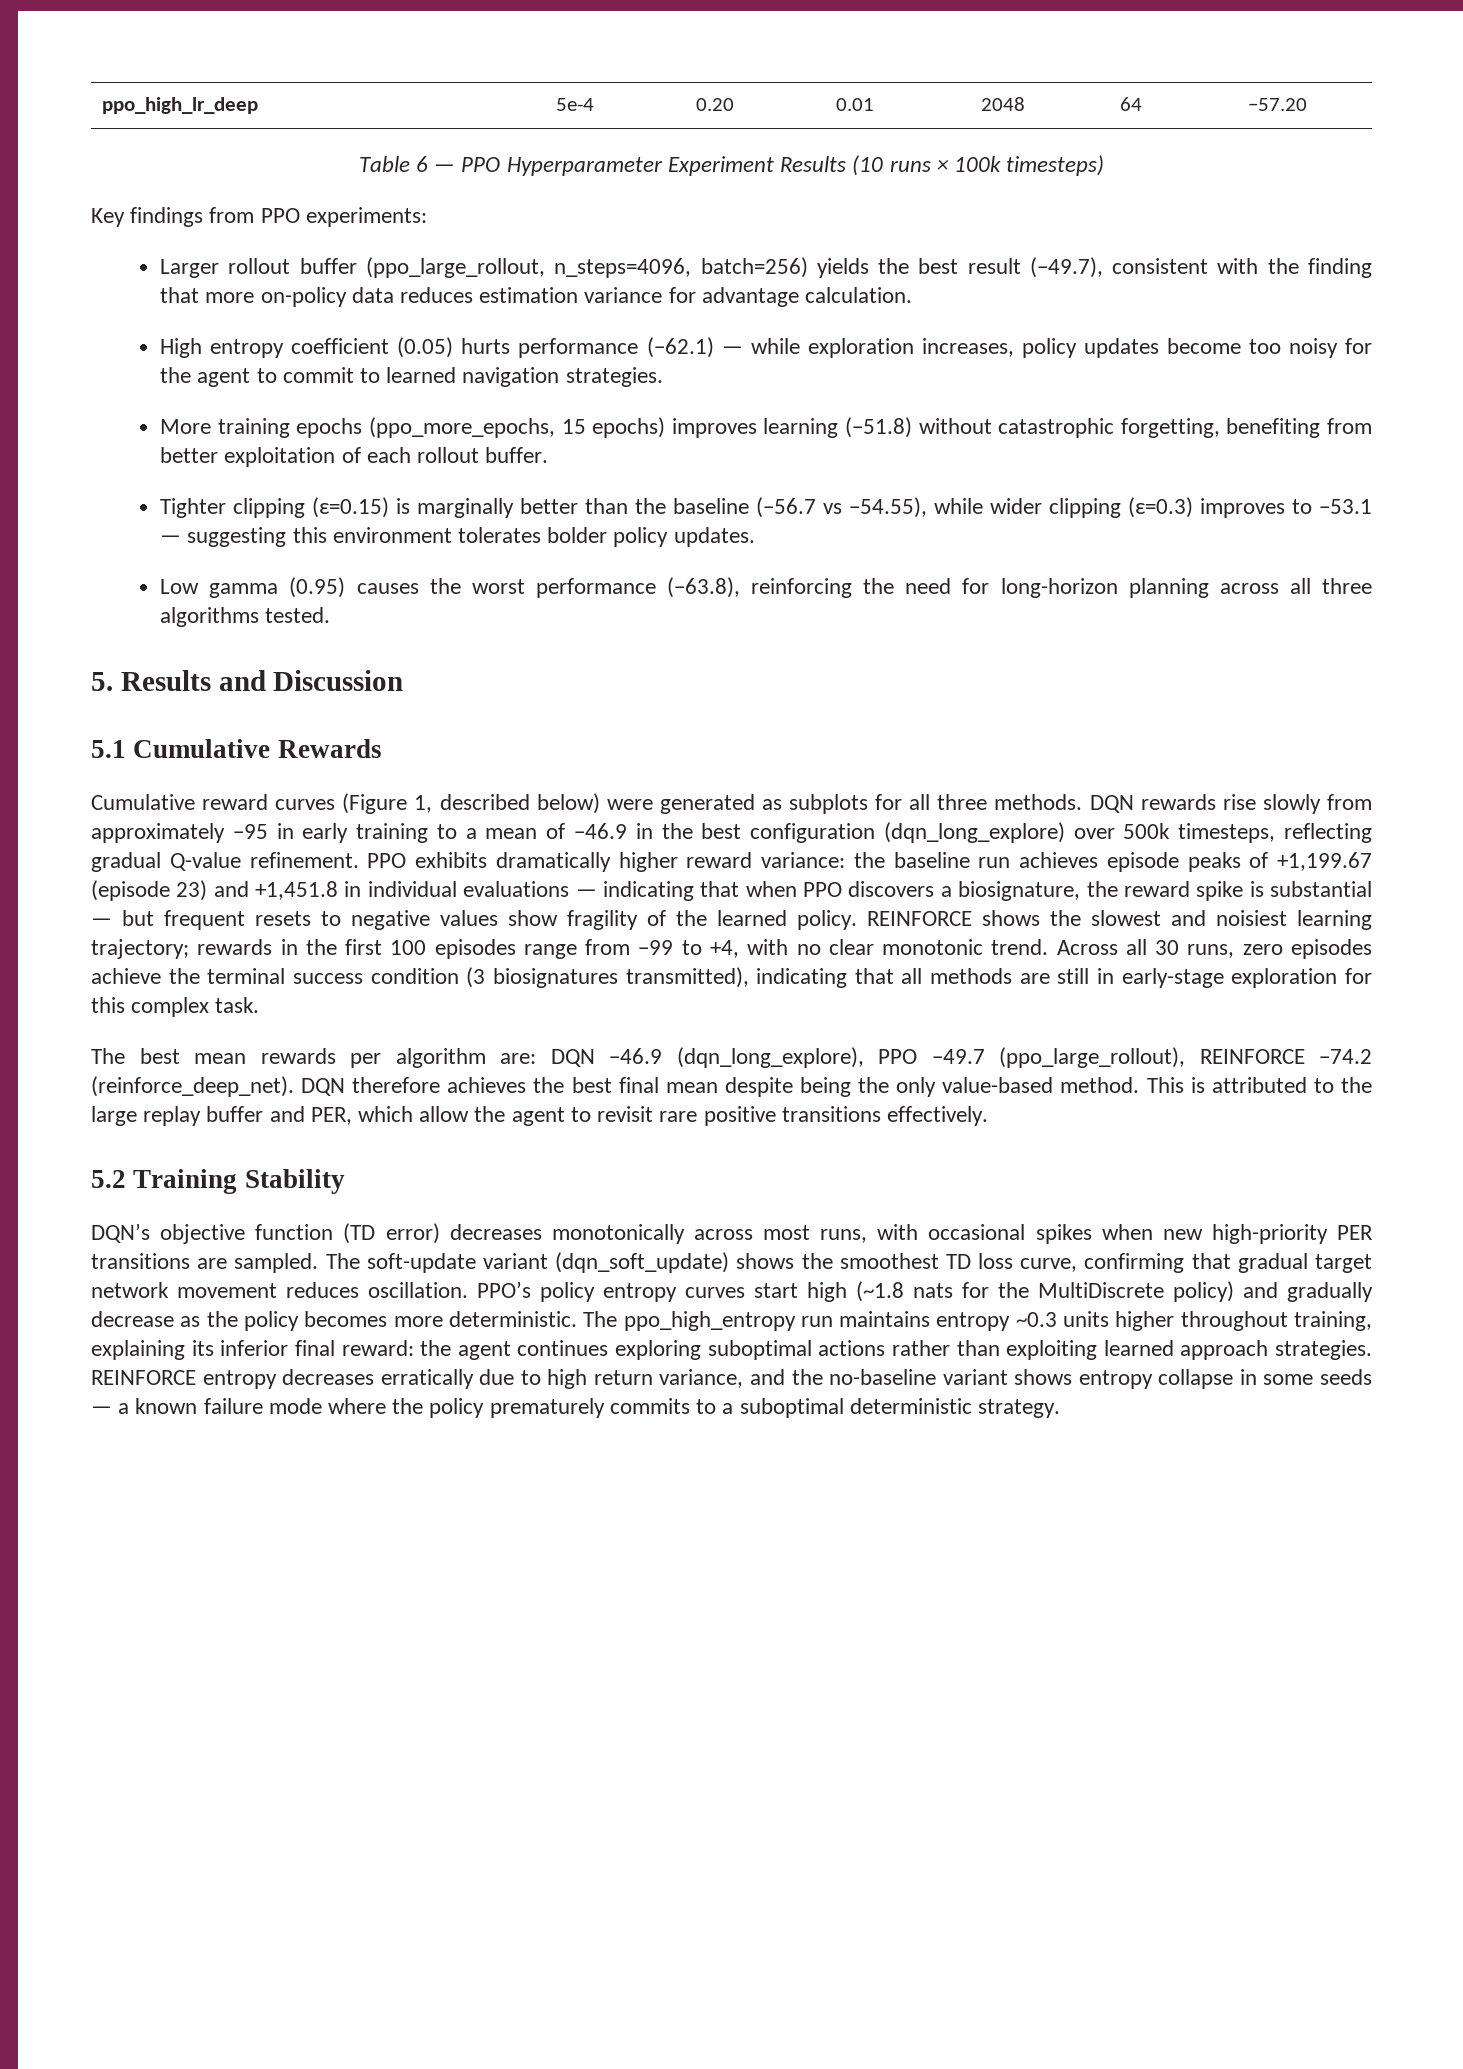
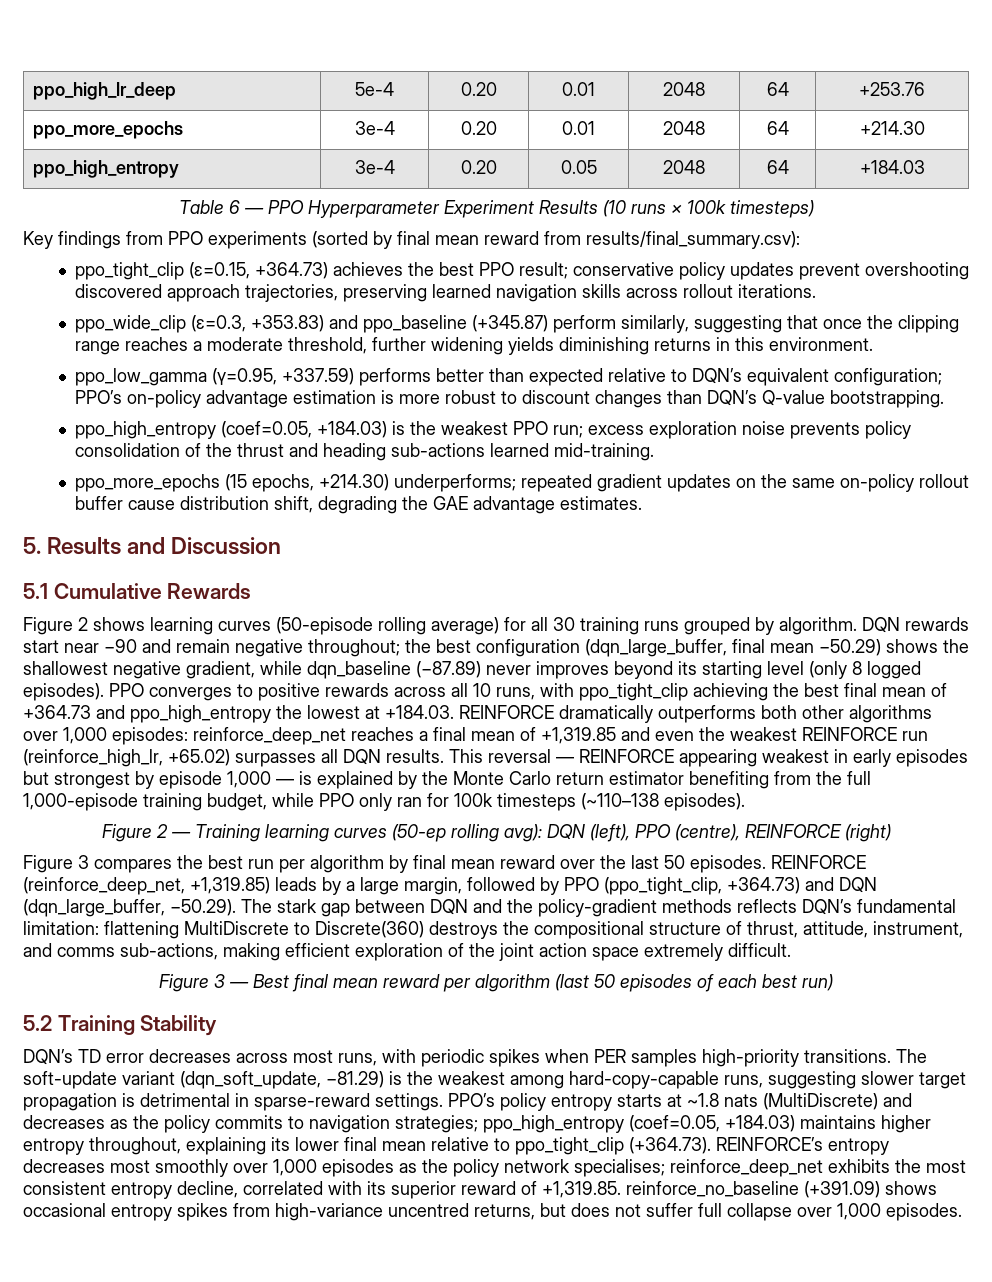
[1247,98,1307,111] −57.20 -> [859,82,925,96] [33,121,184,139] [354,121,395,135] [460,121,497,135] [562,121,595,135] [663,121,705,135] [766,121,789,135] [859,121,925,135] [33,160,180,178] [354,160,395,174] [460,160,497,174] [560,160,597,174] [663,160,705,174] [766,160,789,174] [859,160,925,174] +253.76 // ppo_more_epochs | 3e-4 | 0.20 | 0.01 | 2048 | 64 | +214.30 // ppo_high_entropy | 3e-4 | 0.20 | 0.05 | 2048 | 64 | +184.03
[305,207,427,227] [160,257,1372,278] [160,287,913,307] [160,337,1372,358] [160,367,663,387] [160,417,1372,438] [160,447,549,467] [160,497,1372,518] [160,527,755,547] [160,577,1372,598] [160,607,331,627] experiments: // Larger rollout buffer (ppo_large_rollout, n_steps=4096, batch=256) yields the best result (−49.7), consistent with the finding that more on-policy data reduces estimation variance for advantage calculation. // High entropy coefficient (0.05) hurts performance (−62.1) — while exploration increases, policy updates become too noisy for the agent to commit to learned navigation strategies. // More training epochs (ppo_more_epochs, 15 epochs) improves learning (−51.8) without catastrophic forgetting, benefiting from better exploitation of each rollout buffer. // Tighter clipping (ε=0.15) is marginally better than the baseline (−56.7 vs −54.55), while wider clipping (ε=0.3) improves to −53.1 — suggesting this environment tolerates bolder policy updates. // Low gamma (0.95) causes the worst performance (−63.8), reinforcing the need for long-horizon planning across all three algorithms tested. -> [208,231,800,249] [74,262,969,280] [74,284,816,302] [74,315,959,333] [74,337,873,355] [74,368,942,386] [74,390,944,408] [74,421,911,439] [74,443,654,461] [74,474,969,492] [74,496,642,514] experiments (sorted by final mean reward from results/final_summary.csv): // ppo_tight_clip (ε=0.15, +364.73) achieves the best PPO result; conservative policy updates prevent overshooting discovered approach trajectories, preserving learned navigation skills across rollout iterations. // ppo_wide_clip (ε=0.3, +353.83) and ppo_baseline (+345.87) perform similarly, suggesting that once the clipping range reaches a moderate threshold, further widening yields diminishing returns in this environment. // ppo_low_gamma (γ=0.95, +337.59) performs better than expected relative to DQN’s equivalent configuration; PPO’s on-policy advantage estimation is more robust to discount changes than DQN’s Q-value bootstrapping. // ppo_high_entropy (coef=0.05, +184.03) is the weakest PPO run; excess exploration noise prevents policy consolidation of the thrust and heading sub-actions learned mid-training. // ppo_more_epochs (15 epochs, +214.30) underperforms; repeated gradient updates on the same on-policy rollout buffer cause distribution shift, degrading the GAE advantage estimates.
[91,793,1372,814] [91,822,1373,843] [91,852,1372,872] [91,880,1373,901] [91,910,1372,930] [91,939,1372,959] [91,967,1372,988] [91,997,260,1017] [91,1047,1372,1068] [91,1076,1372,1097] [91,1106,988,1126] [91,1169,345,1194] [91,1223,685,1244] Cumulative reward curves (Figure 1, described below) were generated as subplots for all three methods. DQN rewards rise slowly from approximately −95 in early training to a mean of −46.9 in the best configuration (dqn_long_explore) over 500k timesteps, reflecting gradual Q-value refinement. PPO exhibits dramatically higher reward variance: the baseline run achieves episode peaks of +1,199.67 (episode 23) and +1,451.8 in individual evaluations — indicating that when PPO discovers a biosignature, the reward spike is substantial — but frequent resets to negative values show fragility of the learned policy. REINFORCE shows the slowest and noisiest learning trajectory; rewards in the first 100 episodes range from −99 to +4, with no clear monotonic trend. Across all 30 runs, zero episodes achieve the terminal success condition (3 biosignatures transmitted), indicating that all methods are still in early-stage exploration for this complex task. // The best mean rewards per algorithm are: DQN −46.9 (dqn_long_explore), PPO −49.7 (ppo_large_rollout), REINFORCE −74.2 (reinforce_deep_net). DQN therefore achieves the best final mean despite being the only value-based method. This is attributed to the large replay buffer and PER, which allow the agent to revisit rare positive transitions effectively. // 5.2 Training Stability // DQN’s objective function (TD error) decreases monotonically -> [23,617,969,635] [23,639,969,657] [23,661,921,679] [23,683,947,701] [23,705,932,723] [23,727,928,745] [23,749,968,767] [23,771,871,789] [23,793,745,811] [101,824,891,842] [23,855,866,873] [23,877,877,895] [23,899,956,917] [23,921,963,939] [23,943,791,961] [159,974,833,992] [23,1015,218,1036] [23,1049,231,1065] Figure 2 shows learning curves (50-episode rolling average) for all 30 training runs grouped by algorithm. DQN rewards start near −90 and remain negative throughout; the best configuration (dqn_large_buffer, final mean −50.29) shows the shallowest negative gradient, while dqn_baseline (−87.89) never improves beyond its starting level (only 8 logged episodes). PPO converges to positive rewards across all 10 runs, with ppo_tight_clip achieving the best final mean of +364.73 and ppo_high_entropy the lowest at +184.03. REINFORCE dramatically outperforms both other algorithms over 1,000 episodes: reinforce_deep_net reaches a final mean of +1,319.85 and even the weakest REINFORCE run (reinforce_high_lr, +65.02) surpasses all DQN results. This reversal — REINFORCE appearing weakest in early episodes but strongest by episode 1,000 — is explained by the Monte Carlo return estimator benefiting from the full 1,000-episode training budget, while PPO only ran for 100k timesteps (~110–138 episodes). // Figure 2 — Training learning curves (50-ep rolling avg): DQN (left), PPO (centre), REINFORCE (right) // Figure 3 compares the best run per algorithm by final mean reward over the last 50 episodes. REINFORCE (reinforce_deep_net, +1,319.85) leads by a large margin, followed by PPO (ppo_tight_clip, +364.73) and DQN (dqn_large_buffer, −50.29). The stark gap between DQN and the policy-gradient methods reflects DQN’s fundamental limitation: flattening MultiDiscrete to Discrete(360) destroys the compositional structure of thrust, attitude, instrument, and comms sub-actions, making efficient exploration of the joint action space extremely difficult. // Figure 3 — Best final mean reward per algorithm (last 50 episodes of each best run) // 5.2 Training Stability // DQN’s TD error decreases
[928,1224,1026,1240] occasional -> [421,1049,484,1067] periodic
[1162,1224,1373,1244] [91,1252,1372,1273] [91,1281,1373,1302] [91,1311,1372,1331] [91,1340,1372,1360] [91,1369,1373,1389] [91,1398,1060,1418] new high-priority PER transitions are sampled. The soft-update variant (dqn_soft_update) shows the smoothest TD loss curve, confirming that gradual target network movement reduces oscillation. PPO’s policy entropy curves start high (~1.8 nats for the MultiDiscrete policy) and gradually decrease as the policy becomes more deterministic. The ppo_high_entropy run maintains entropy ~0.3 units higher throughout training, explaining its inferior final reward: the agent continues exploring suboptimal actions rather than exploiting learned approach strategies. REINFORCE entropy decreases erratically due to high return variance, and the no-baseline variant shows entropy collapse in some seeds — a known failure mode where the policy prematurely commits to a suboptimal deterministic strategy. -> [594,1049,927,1067] [23,1071,966,1089] [23,1093,912,1111] [23,1115,931,1133] [23,1137,889,1155] [23,1159,966,1177] [23,1181,937,1199] [23,1203,962,1221] PER samples high-priority transitions. The soft-update variant (dqn_soft_update, −81.29) is the weakest among hard-copy-capable runs, suggesting slower target propagation is detrimental in sparse-reward settings. PPO’s policy entropy starts at ~1.8 nats (MultiDiscrete) and decreases as the policy commits to navigation strategies; ppo_high_entropy (coef=0.05, +184.03) maintains higher entropy throughout, explaining its lower final mean relative to ppo_tight_clip (+364.73). REINFORCE’s entropy decreases most smoothly over 1,000 episodes as the policy network specialises; reinforce_deep_net exhibits the most consistent entropy decline, correlated with its superior reward of +1,319.85. reinforce_no_baseline (+391.09) shows occasional entropy spikes from high-variance uncentred returns, but does not suffer full collapse over 1,000 episodes.

